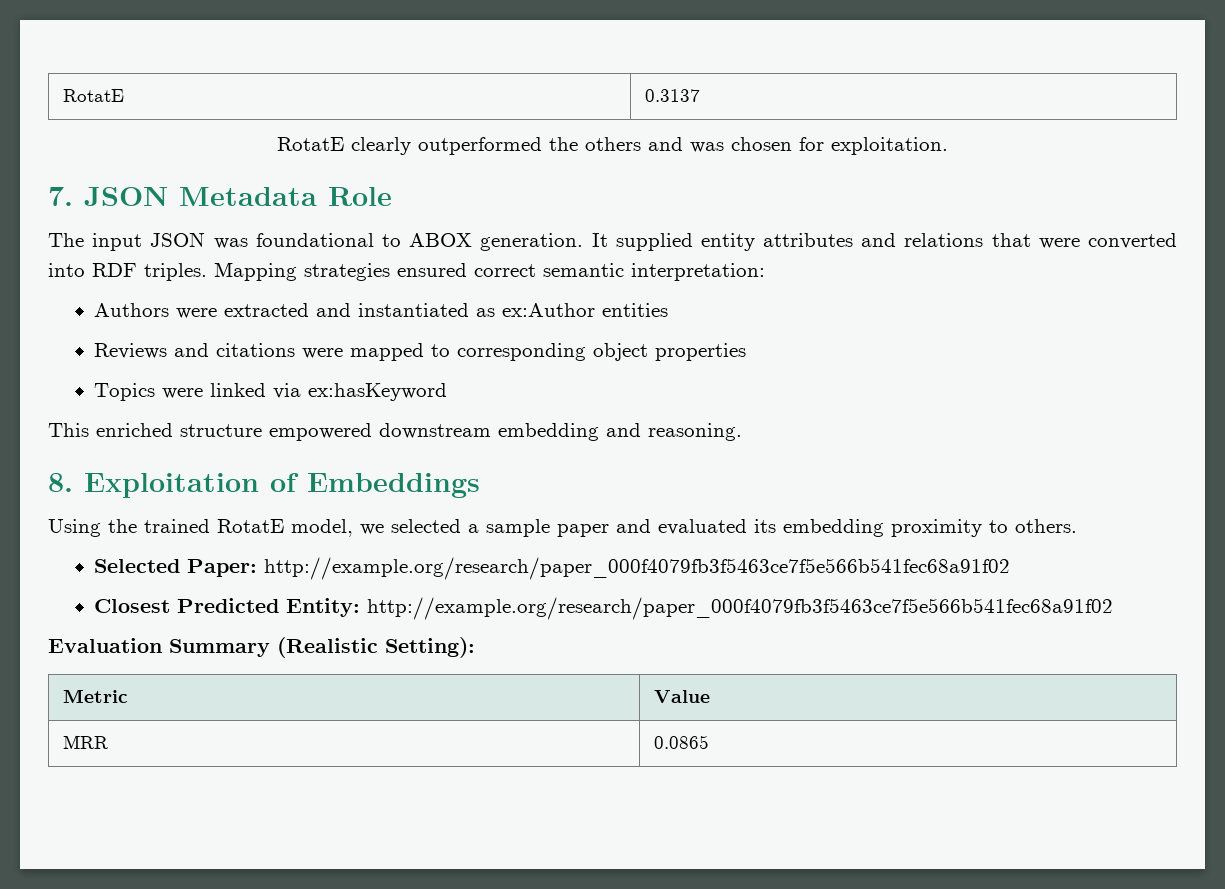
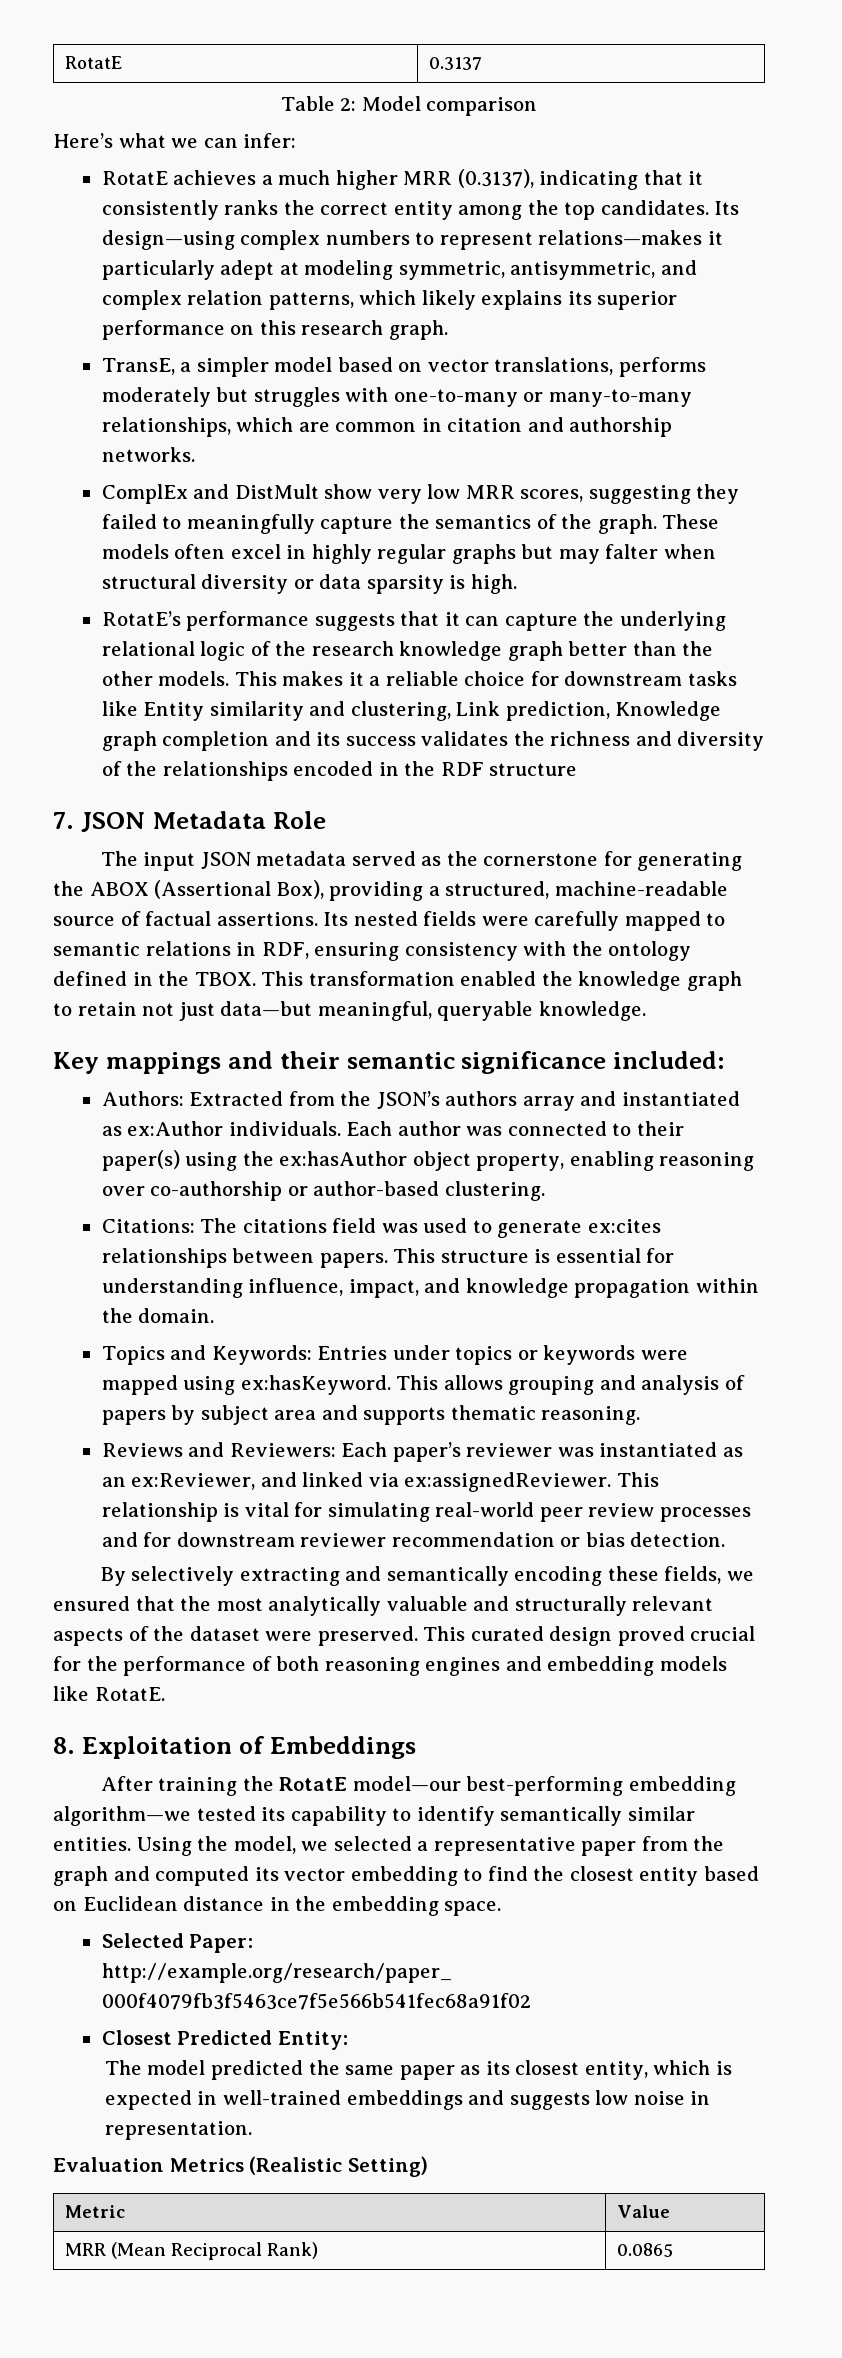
[277,137,948,155] RotatE clearly outperformed the others and was chosen for exploitation. -> [280,96,538,116] [53,133,297,148] [101,169,704,190] [101,200,740,220] [101,230,723,250] [101,260,697,280] [101,290,678,310] [101,320,448,340] [101,357,706,377] [101,387,692,407] [101,417,673,437] [101,447,195,462] [101,484,740,504] [101,514,720,534] [101,544,716,564] [101,574,517,594] [101,611,726,631] [101,641,714,661] [101,671,737,686] [101,701,722,721] [101,731,765,751] [101,761,578,781] Table 2: Model comparison // Here’s what we can infer: // RotatE achieves a much higher MRR (0.3137), indicating that it consistently ranks the correct entity among the top candidates. Its design—using complex numbers to represent relations—makes it particularly adept at modeling symmetric, antisymmetric, and complex relation patterns, which likely explains its superior performance on this research graph. // TransE, a simpler model based on vector translations, performs moderately but struggles with one-to-many or many-to-many relationships, which are common in citation and authorship networks. // ComplEx and DistMult show very low MRR scores, suggesting they failed to meaningfully capture the semantics of the graph. These models often excel in highly regular graphs but may falter when structural diversity or data sparsity is high. // RotatE’s performance suggests that it can capture the underlying relational logic of the research knowledge graph better than the other models. This makes it a reliable choice for downstream tasks like Entity similarity and clustering, Link prediction, Knowledge graph completion and its success validates the richness and diversity of the relationships encoded in the RDF structure
[213,233,1177,251] [48,262,765,281] [94,303,669,319] [94,343,747,361] [94,383,448,401] [48,423,742,441] [48,473,480,498] [48,519,1077,537] was foundational to ABOX generation. It supplied entity attributes and relations that were converted into RDF triples. Mapping strategies ensured correct semantic interpretation: // Authors were extracted and instantiated as ex:Author entities // Reviews and citations were mapped to corresponding object properties // Topics were linked via ex:hasKeyword // This enriched structure empowered downstream embedding and reasoning. // 8. Exploitation of Embeddings // Using the trained RotatE model, we selected a sample paper and evaluated its embedding proximity to others. -> [256,851,743,871] [53,880,728,901] [53,911,726,931] [53,941,692,961] [53,971,742,991] [53,1001,646,1021] [53,1051,726,1074] [101,1091,740,1111] [101,1121,684,1136] [101,1150,755,1171] [101,1181,545,1201] [101,1218,661,1238] [101,1248,675,1268] [101,1278,759,1298] [101,1308,215,1323] [101,1345,688,1365] [101,1375,745,1395] [101,1405,641,1425] [101,1442,743,1462] [101,1472,659,1492] [101,1502,751,1522] [101,1532,726,1547] [100,1566,754,1586] [53,1596,714,1616] [53,1626,756,1646] [53,1656,727,1676] [53,1686,165,1701] [53,1736,416,1759] [100,1776,736,1796] [53,1806,695,1826] [53,1836,725,1856] [53,1866,759,1886] [53,1896,502,1916] metadata served as the cornerstone for generating the ABOX (Assertional Box), providing a structured, machine-readable source of factual assertions. Its nested fields were carefully mapped to semantic relations in RDF, ensuring consistency with the ontology defined in the TBOX. This transformation enabled the knowledge graph to retain not just data—but meaningful, queryable knowledge. // Key mappings and their semantic significance included: // Authors: Extracted from the JSON’s authors array and instantiated as ex:Author individuals. Each author was connected to their paper(s) using the ex:hasAuthor object property, enabling reasoning over co-authorship or author-based clustering. // Citations: The citations field was used to generate ex:cites relationships between papers. This structure is essential for understanding influence, impact, and knowledge propagation within the domain. // Topics and Keywords: Entries under topics or keywords were mapped using ex:hasKeyword. This allows grouping and analysis of papers by subject area and supports thematic reasoning. // Reviews and Reviewers: Each paper’s reviewer was instantiated as an ex:Reviewer, and linked via ex:assignedReviewer. This relationship is vital for simulating real-world peer review processes and for downstream reviewer recommendation or bias detection. // By selectively extracting and semantically encoding these fields, we ensured that the most analytically valuable and structurally relevant aspects of the dataset were preserved. This curated design proved crucial for the performance of both reasoning engines and embedding models like RotatE. // 8. Exploitation of Embeddings // After training the RotatE model—our best-performing embedding algorithm—we tested its capability to identify semantically similar entities. Using the model, we selected a representative paper from the graph and computed its vector embedding to find the closest entity based on Euclidean distance in the embedding space.
[367,597,1114,620] [48,637,475,658] http://example.org/research/paper_000f4079fb3f5463ce7f5e566b541fec68a91f02 // Evaluation Summary (Realistic Setting): -> [104,2060,732,2080] [104,2090,711,2110] [104,2121,252,2140] [53,2156,428,2177] // The model predicted the same paper as its closest entity, which is expected in well-trained embeddings and suggests low noise in representation. // Evaluation Metrics (Realistic Setting)
(109, 742) none -> [111,2242,319,2260] (Mean Reciprocal Rank)

